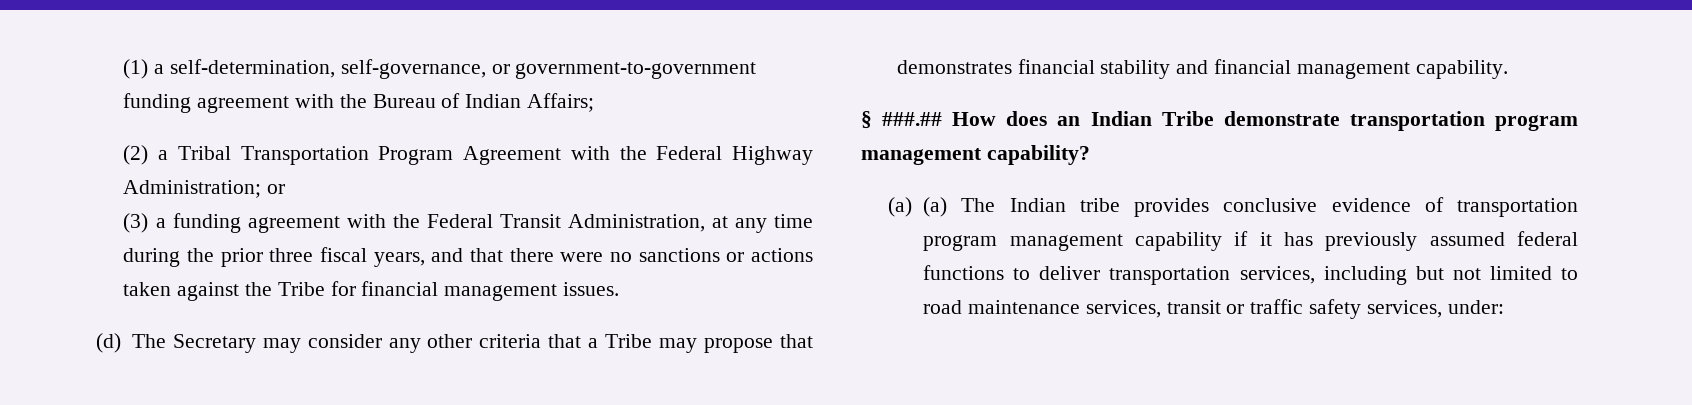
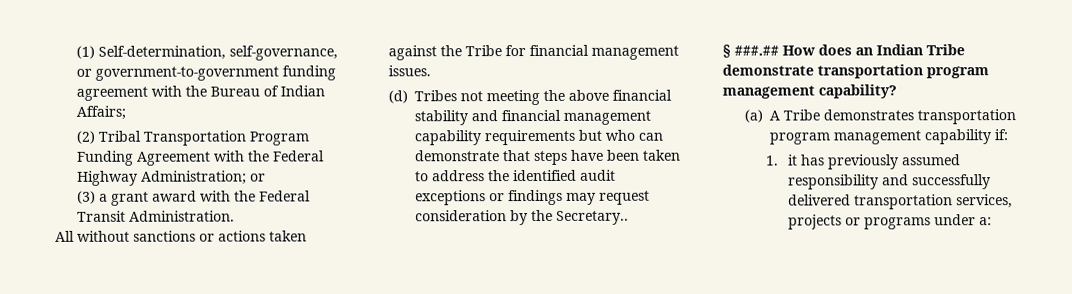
[154,59,336,78] a self-determination, -> [97,45,226,60] Self-determination,
[158,150,169,160] a -> (95, 137) none
(454, 155) none -> [76,150,134,166] Funding
[172,213,340,233] funding agreement -> [110,190,197,206] grant award
[567,214,813,233] [123,247,633,267] Administration, at any time during the prior three fiscal years, and that there were no -> [128,210,235,222] [55,230,130,242] Administration. // All without
[131,334,813,353] [896,60,1012,74] The Secretary may consider any other criteria that a Tribe may propose that demonstrates -> [414,89,609,106] Tribes not meeting the above
[1415,60,1508,79] capability. -> [414,129,663,146] [415,149,681,166] [415,169,616,182] [415,189,650,206] [415,209,629,226] capability requirements but who can demonstrate that steps have been taken to address the identified audit exceptions or findings may request consideration by the Secretary..
[923,197,1444,217] (a) The Indian tribe provides conclusive evidence of -> [768,109,914,121] A Tribe demonstrates
[1234,231,1249,246] if -> [993,129,1008,141] [766,155,780,166] if: // 1.
[1516,231,1578,246] [923,265,1578,285] [923,299,1504,319] federal functions to deliver transportation services, including but not limited to road maintenance services, transit or traffic safety services, under: -> [787,174,991,190] [787,194,1013,210] [787,214,992,230] responsibility and successfully delivered transportation services, projects or programs under a:

